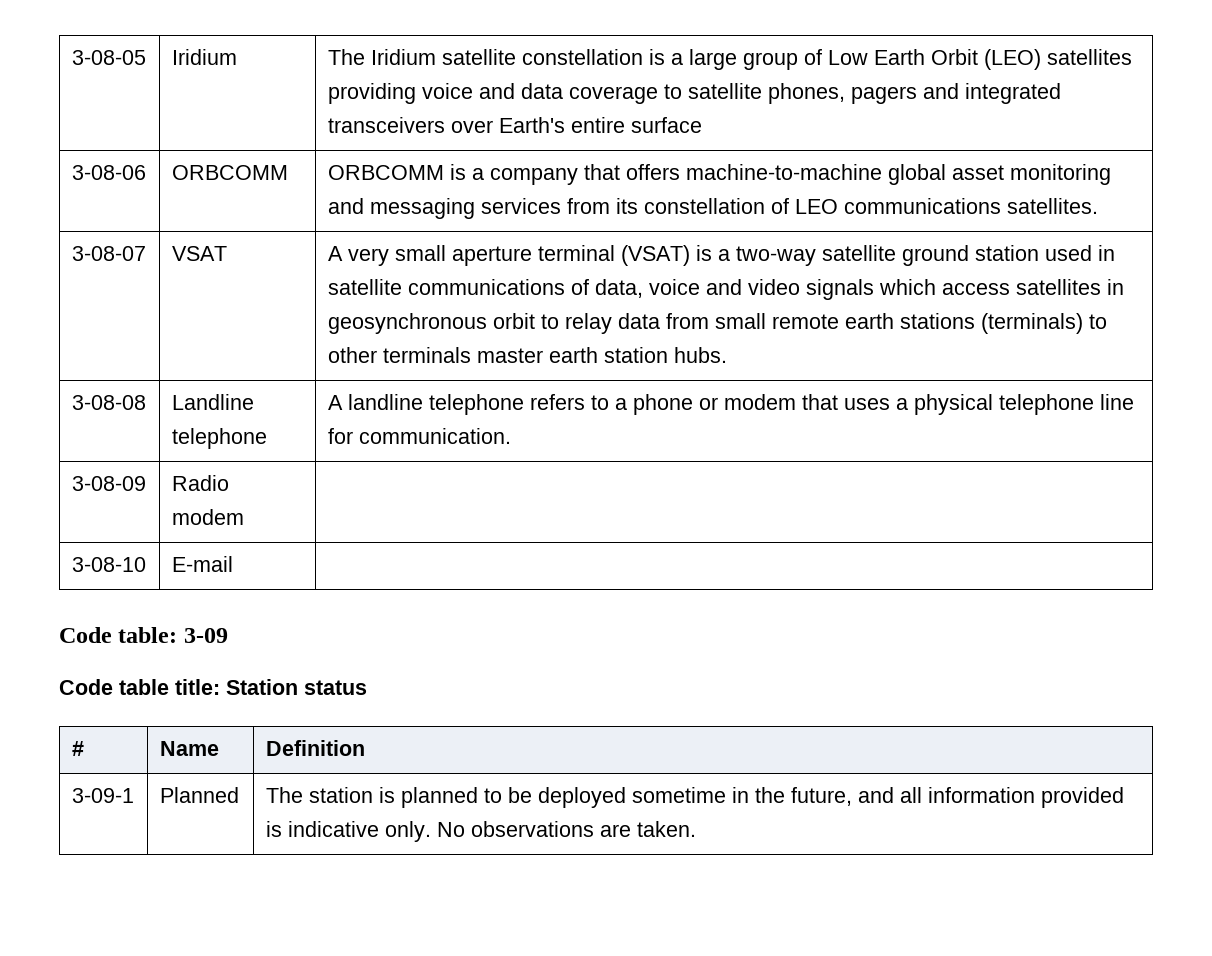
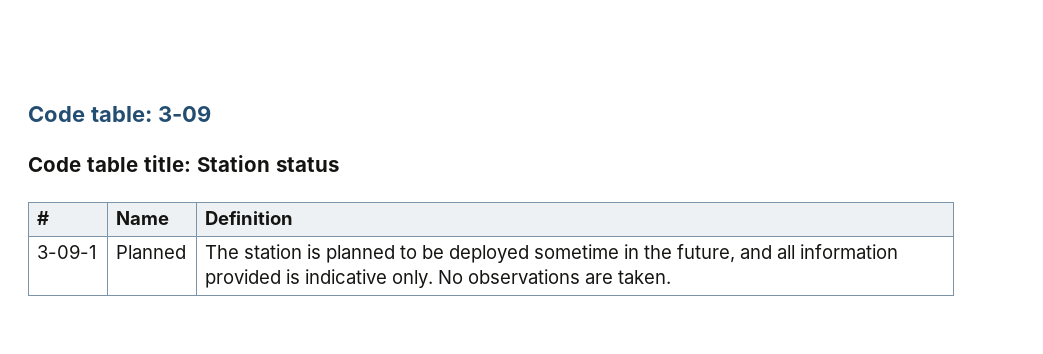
[71,50,146,65] [171,49,237,65] [327,49,1132,70] [327,83,1061,104] [327,117,702,133] [71,165,146,180] [171,165,288,180] [327,164,1111,185] [327,198,1098,219] [71,246,146,261] [171,246,227,261] [327,245,1115,266] [327,279,1124,300] [327,313,1107,334] [327,347,727,363] [71,395,146,410] [171,394,254,410] [171,428,267,449] [327,394,1134,415] [327,428,511,444] [71,476,146,491] [171,475,229,491] [171,509,244,525] [71,557,146,572] [171,556,233,572] 3-08-05 | Iridium | The Iridium satellite constellation is a large group of Low Earth Orbit (LEO) satellites providing voice and data coverage to satellite phones, pagers and integrated transceivers over Earth's entire surface // 3-08-06 | ORBCOMM | ORBCOMM is a company that offers machine-to-machine global asset monitoring and messaging services from its constellation of LEO communications satellites. // 3-08-07 | VSAT | A very small aperture terminal (VSAT) is a two-way satellite ground station used in satellite communications of data, voice and video signals which access satellites in geosynchronous orbit to relay data from small remote earth stations (terminals) to other terminals master earth station hubs. // 3-08-08 | Landline telephone | A landline telephone refers to a phone or modem that uses a physical telephone line for communication. // 3-08-09 | Radio modem | // 3-08-10 | E-mail | // -> (28, 114) none

